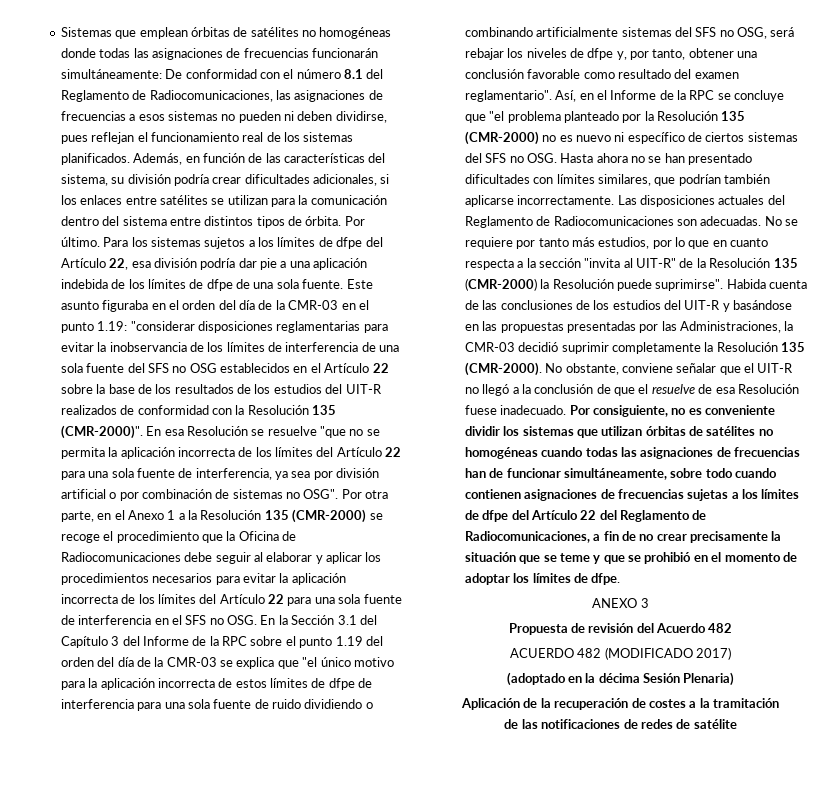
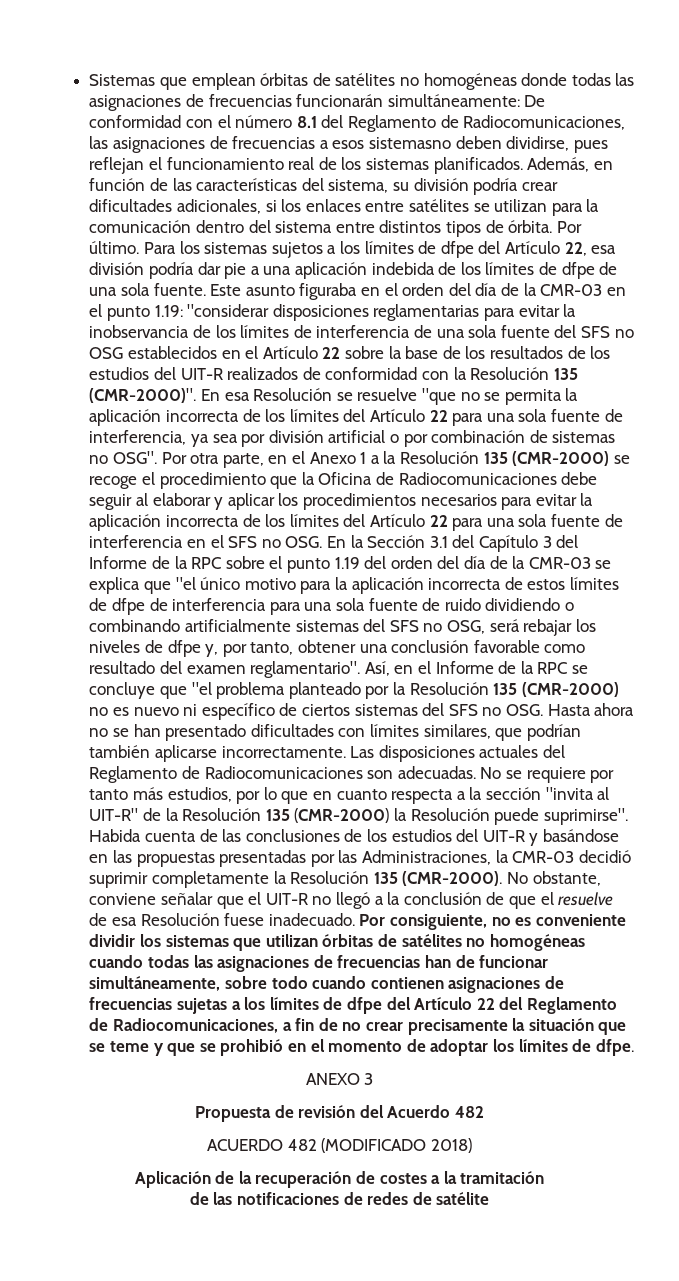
[167,111,295,123] sistemas no pueden ni -> [369,137,452,149] sistemasno
[696,647,732,660] [506,672,735,686] 2017) // (adoptado en la décima Sesión Plenaria) -> [430,1138,472,1153] 2018)

